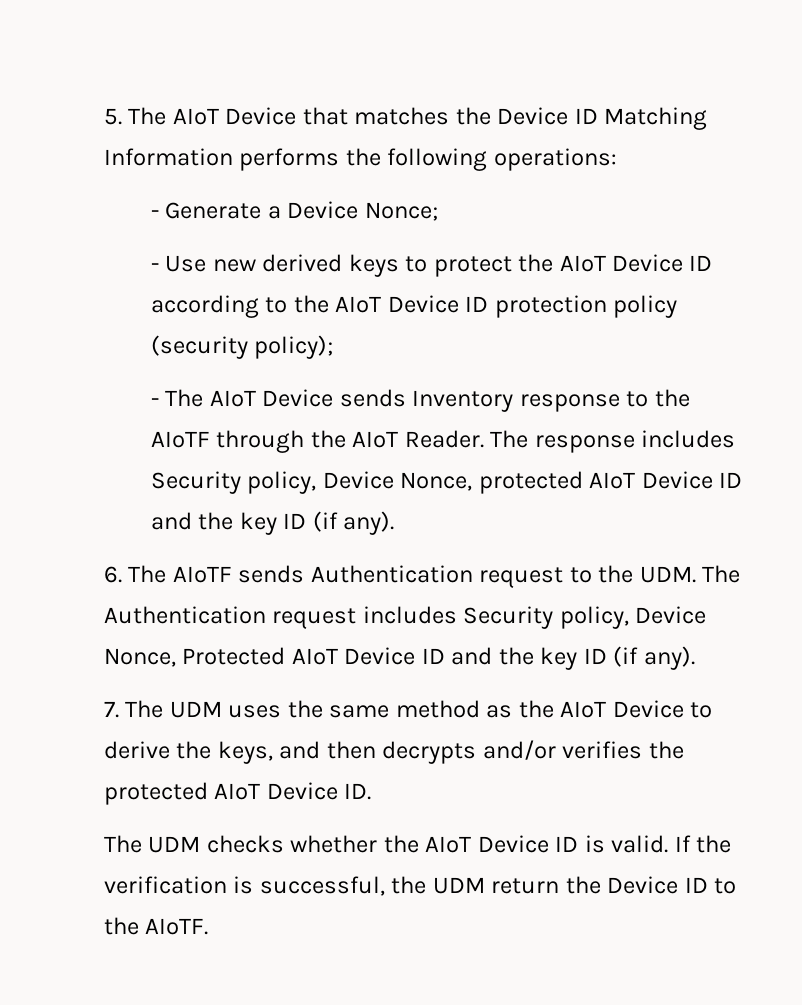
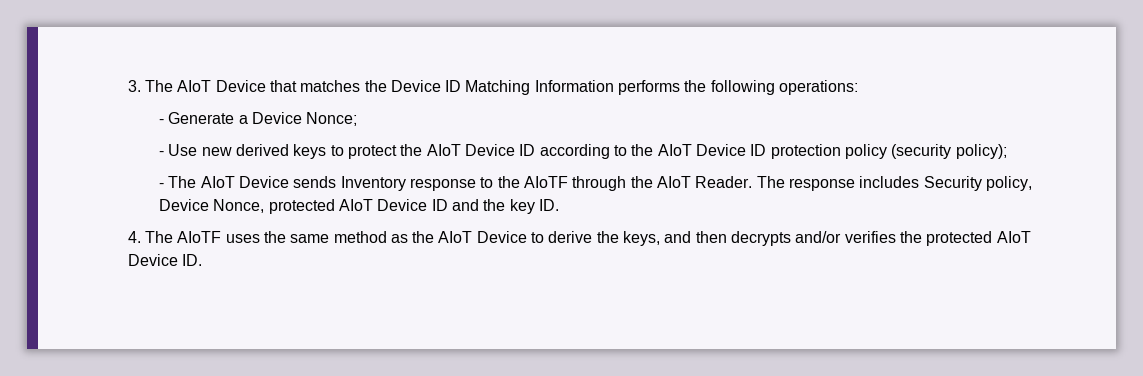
[103,108,122,125] 5. -> [127,80,141,92] 3.
[283,511,395,535] [103,565,741,588] [103,606,707,629] [103,646,695,670] [103,700,222,718] ID (if any). // 6. The AIoTF sends Authentication request to the UDM. The Authentication request includes Security policy, Device Nonce, Protected AIoT Device ID and the key ID (if any). // 7. The UDM -> [539,199,560,211] [127,231,222,243] ID. // 4. The AIoTF
[103,835,732,853] [103,876,737,896] [103,917,209,935] // The UDM checks whether the AIoT Device ID is valid. If the verification is successful, the UDM return the Device ID to the AIoTF. -> (202, 260) none

